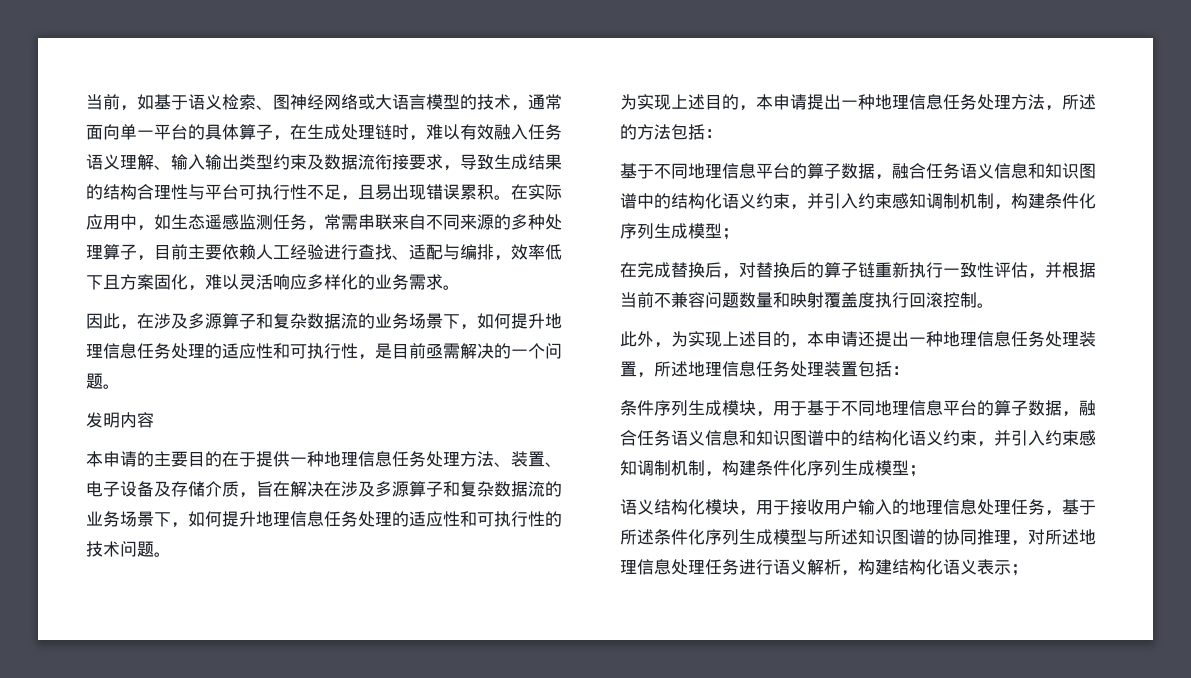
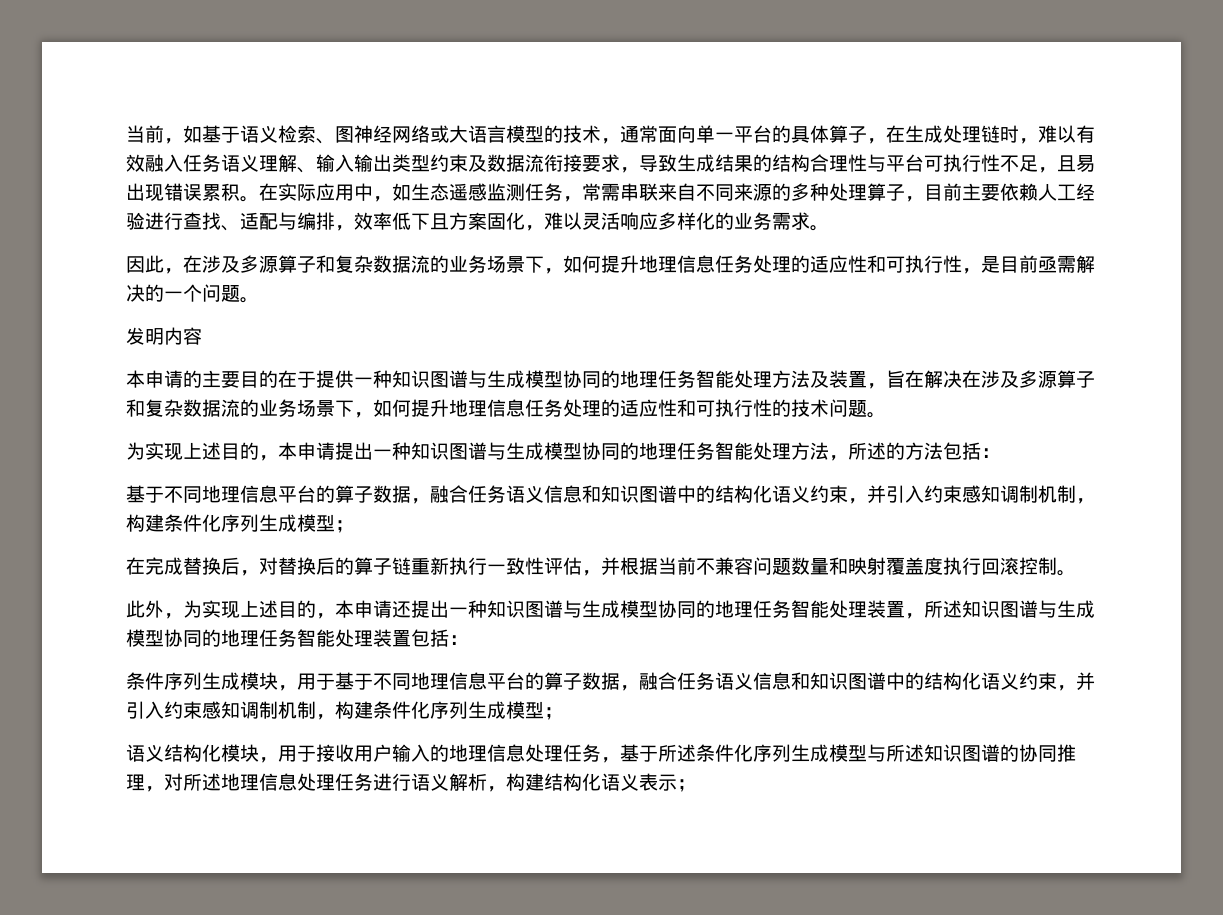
[324,451,562,467] [86,481,239,497] 地理信息任务处理方法、装置、电子设备及存储介质 -> [392,370,867,388] 知识图谱与生成模型协同的地理任务智能处理方法及装置
[875,94,977,110] 地理信息任务 -> [411,442,753,460] 知识图谱与生成模型协同的地理任务智能
[943,331,1096,347] [620,361,790,378] 地理信息任务处理装置，所述地理信息任务 -> [487,600,1095,619] [126,629,335,647] 知识图谱与生成模型协同的地理任务智能处理装置，所述知识图谱与生成模型协同的地理任务智能

